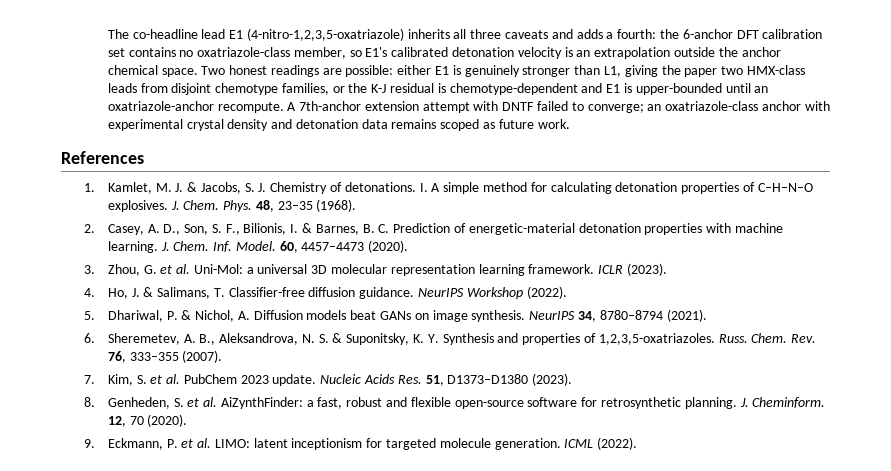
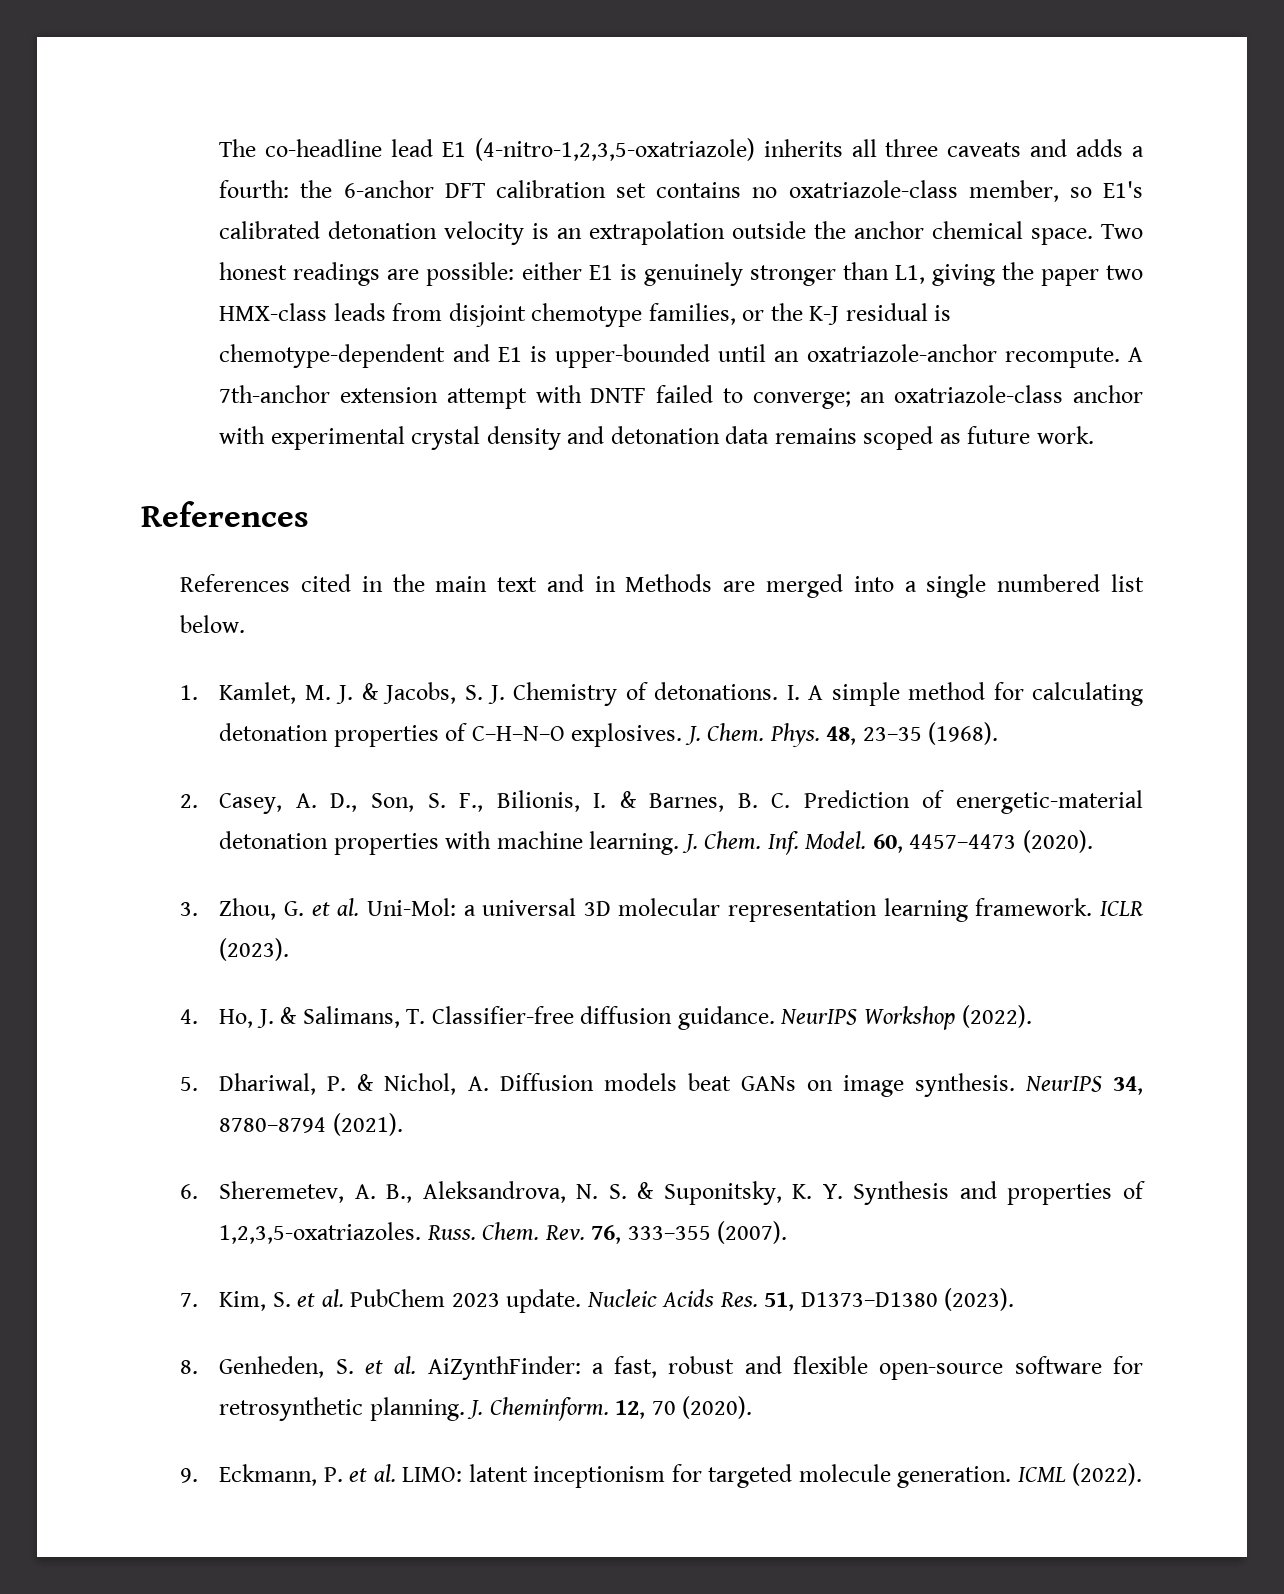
(144, 157) none -> [180,574,1144,598] [180,615,246,633] // References cited in the main text and in Methods are merged into a single numbered list below.

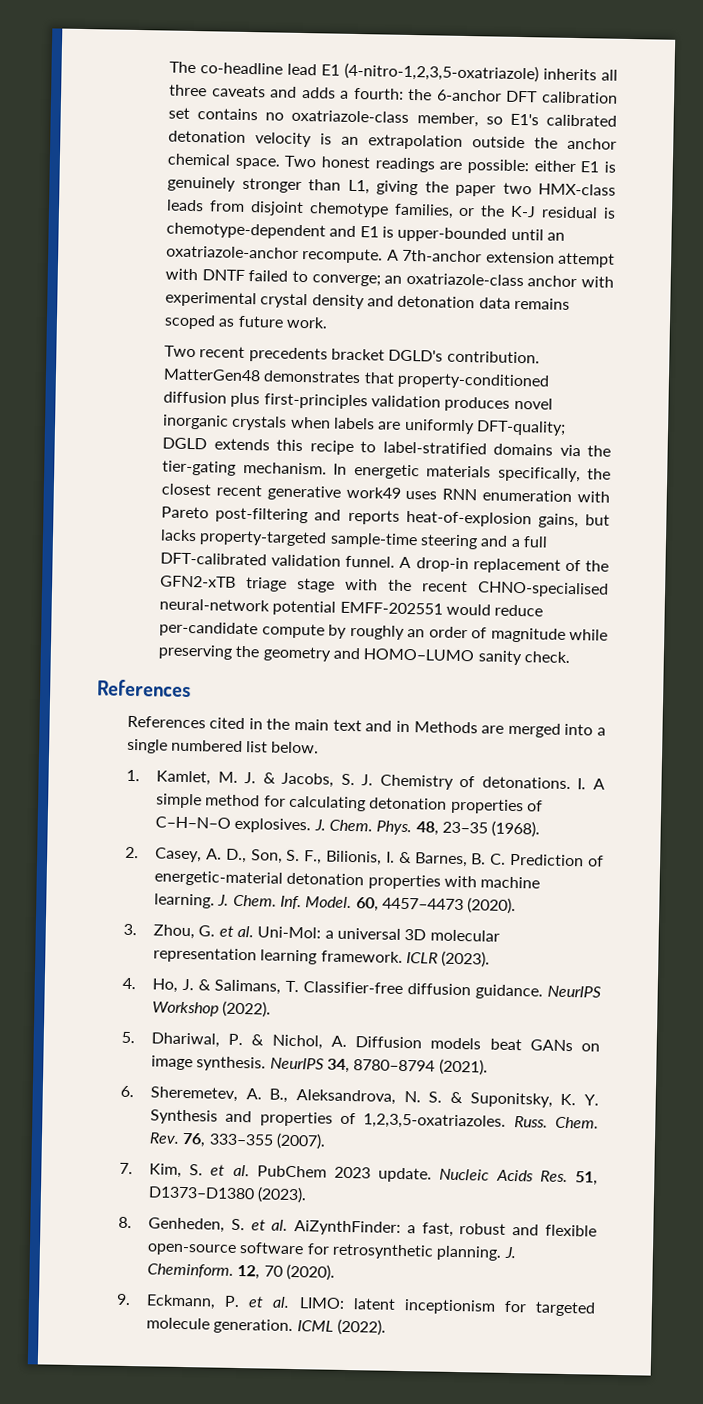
(1094, 435) none -> [163,345,540,364] [162,368,550,390] [162,391,553,412] [161,414,566,436] [161,437,611,457] [161,460,611,483] [160,483,610,503] [160,506,610,529] [159,529,548,550] [159,552,609,574] [159,575,609,598] [158,598,544,617] [158,621,608,643] [157,644,570,666] // Two recent precedents bracket DGLD's contribution. MatterGen48 demonstrates that property-conditioned diffusion plus first-principles validation produces novel inorganic crystals when labels are uniformly DFT-quality; DGLD extends this recipe to label-stratified domains via the tier-gating mechanism. In energetic materials specifically, the closest recent generative work49 uses RNN enumeration with Pareto post-filtering and reports heat-of-explosion gains, but lacks property-targeted sample-time steering and a full DFT-calibrated validation funnel. A drop-in replacement of the GFN2-xTB triage stage with the recent CHNO-specialised neural-network potential EMFF-202551 would reduce per-candidate compute by roughly an order of magnitude while preserving the geometry and HOMO–LUMO sanity check.

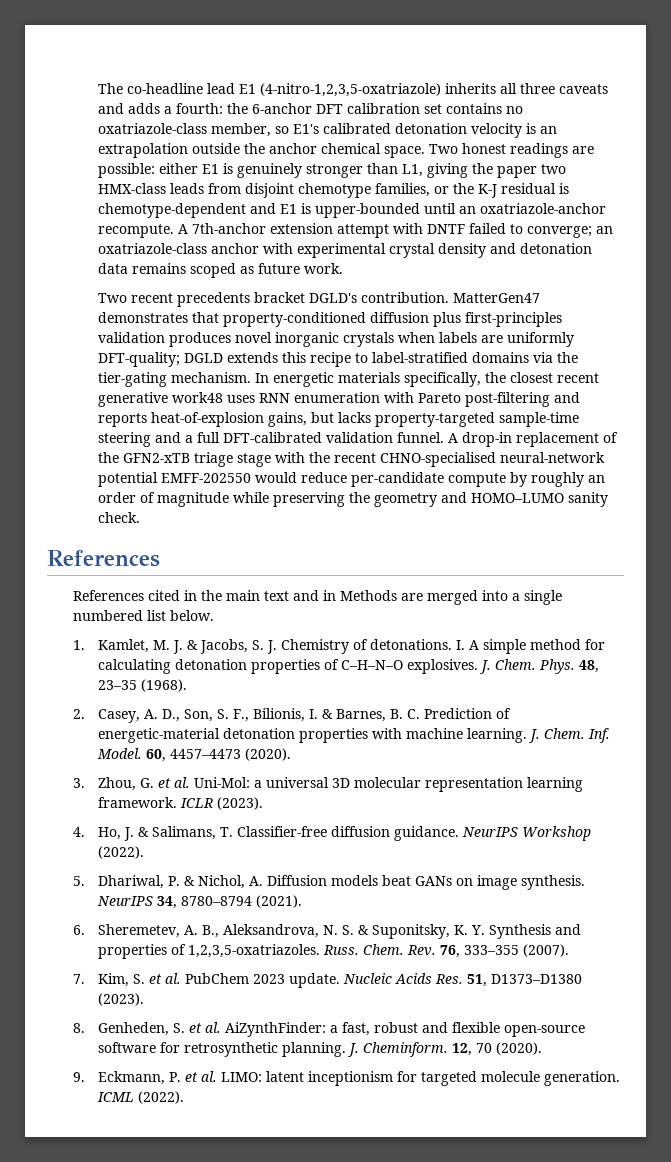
[162,368,261,382] MatterGen48 -> [453,293,541,303] MatterGen47
[345,486,401,499] work49 -> [172,392,224,403] work48
[339,601,443,615] EMFF-202551 -> [161,473,252,483] EMFF-202550

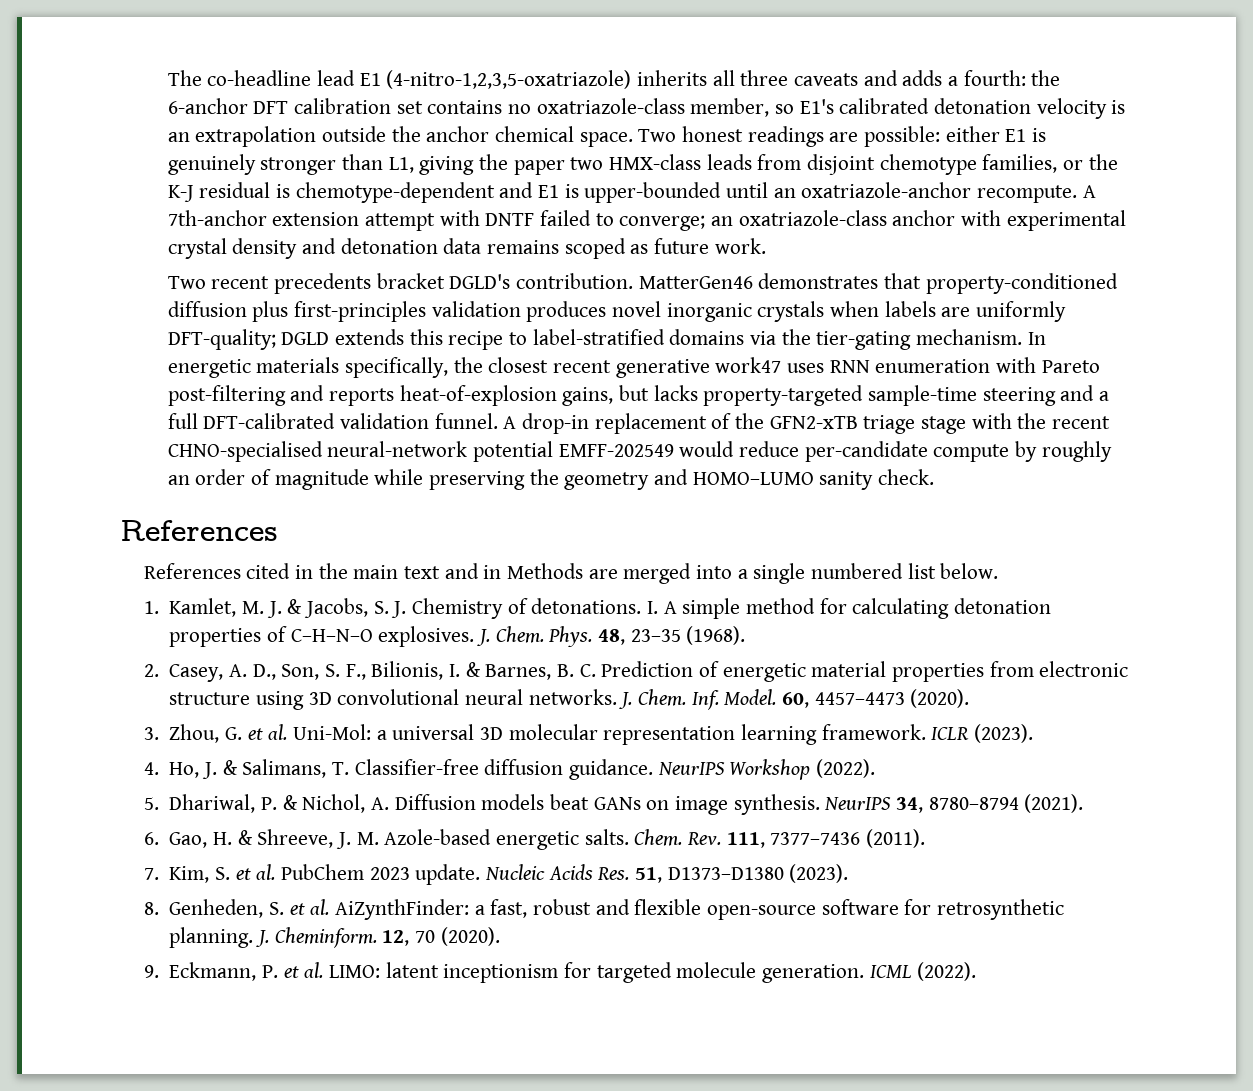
[453,293,541,303] MatterGen47 -> [638,276,753,289] MatterGen46
[172,392,224,403] work48 -> [715,357,782,373] work47
[161,473,252,483] EMFF-202550 -> [558,444,674,457] EMFF-202549
[98,728,528,743] energetic-material detonation properties with machine learning. -> [722,661,1129,682] [169,689,617,710] energetic material properties from electronic structure using 3D convolutional neural networks.
[98,924,582,939] [98,944,570,959] Sheremetev, A. B., Aleksandrova, N. S. & Suponitsky, K. Y. Synthesis and properties of 1,2,3,5-oxatriazoles. Russ. Chem. Rev. 76, 333–355 (2007). -> [169,829,925,850] Gao, H. & Shreeve, J. M. Azole-based energetic salts. Chem. Rev. 111, 7377–7436 (2011).

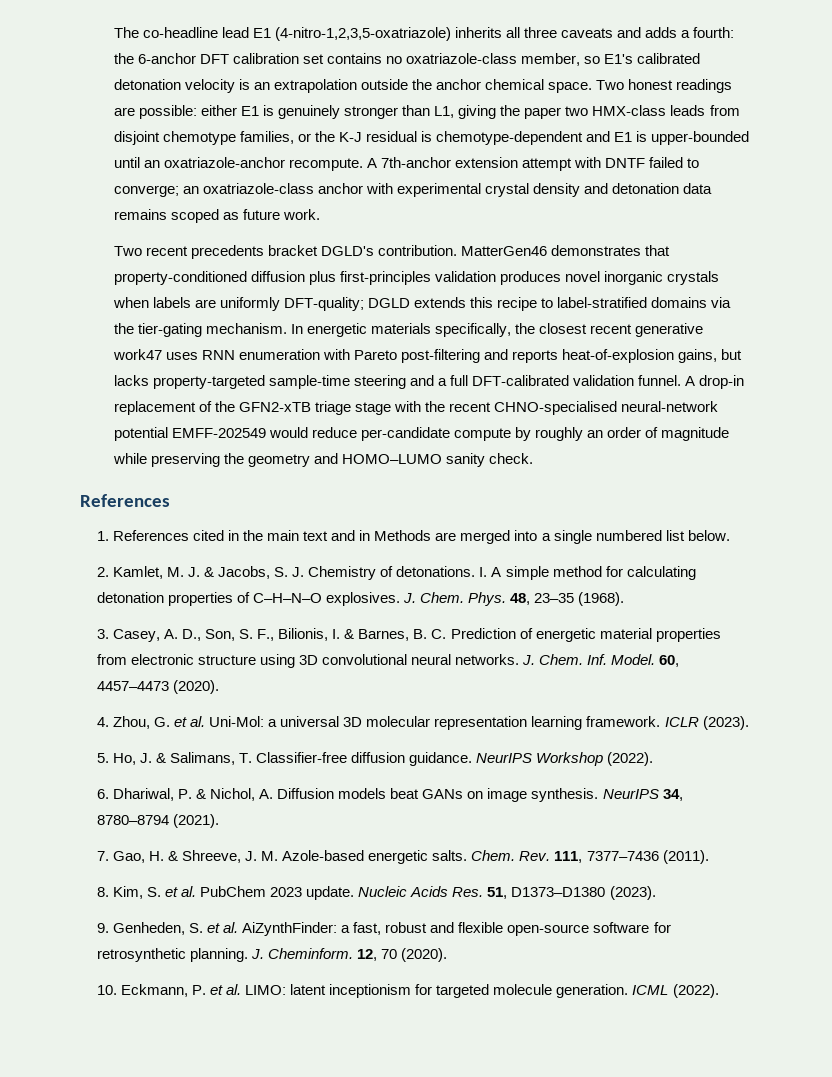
(278, 530) none -> [96,531,109,541] 1.
[143,601,159,614] 1. -> [96,567,109,577] 2.
[143,664,159,677] 2. -> [96,629,109,639] 3.
[143,727,159,740] 3. -> [96,717,109,727] 4.
[143,762,159,775] 4. -> [96,753,109,763] 5.
[143,797,159,810] 5. -> [96,789,109,799] 6.
[143,832,159,845] 6. -> [96,851,109,861] 7.
[143,868,159,880] 7. -> [96,887,109,897] 8.
[143,902,159,915] 8. -> [96,923,109,933] 9.
[143,965,159,978] 9. -> [96,985,117,995] 10.

